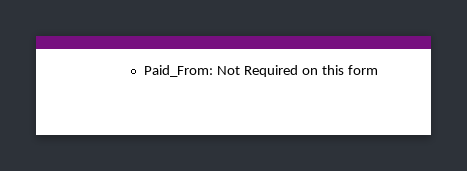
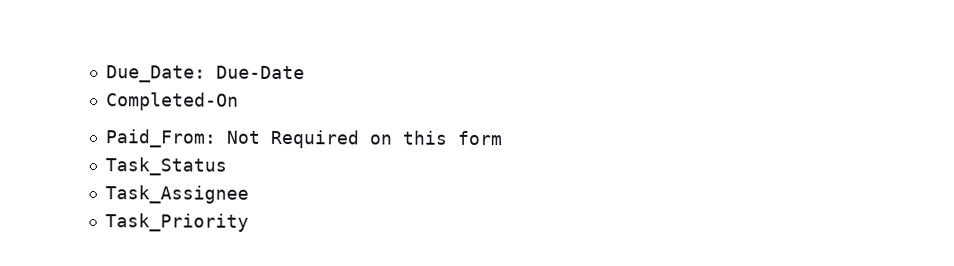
(144, 71) none -> [105,65,305,83] [105,92,239,111] Due_Date: Due-Date // Completed-On //
(378, 70) none -> [104,157,227,176] [104,185,249,204] [104,213,249,232] // Task_Status // Task_Assignee // Task_Priority

